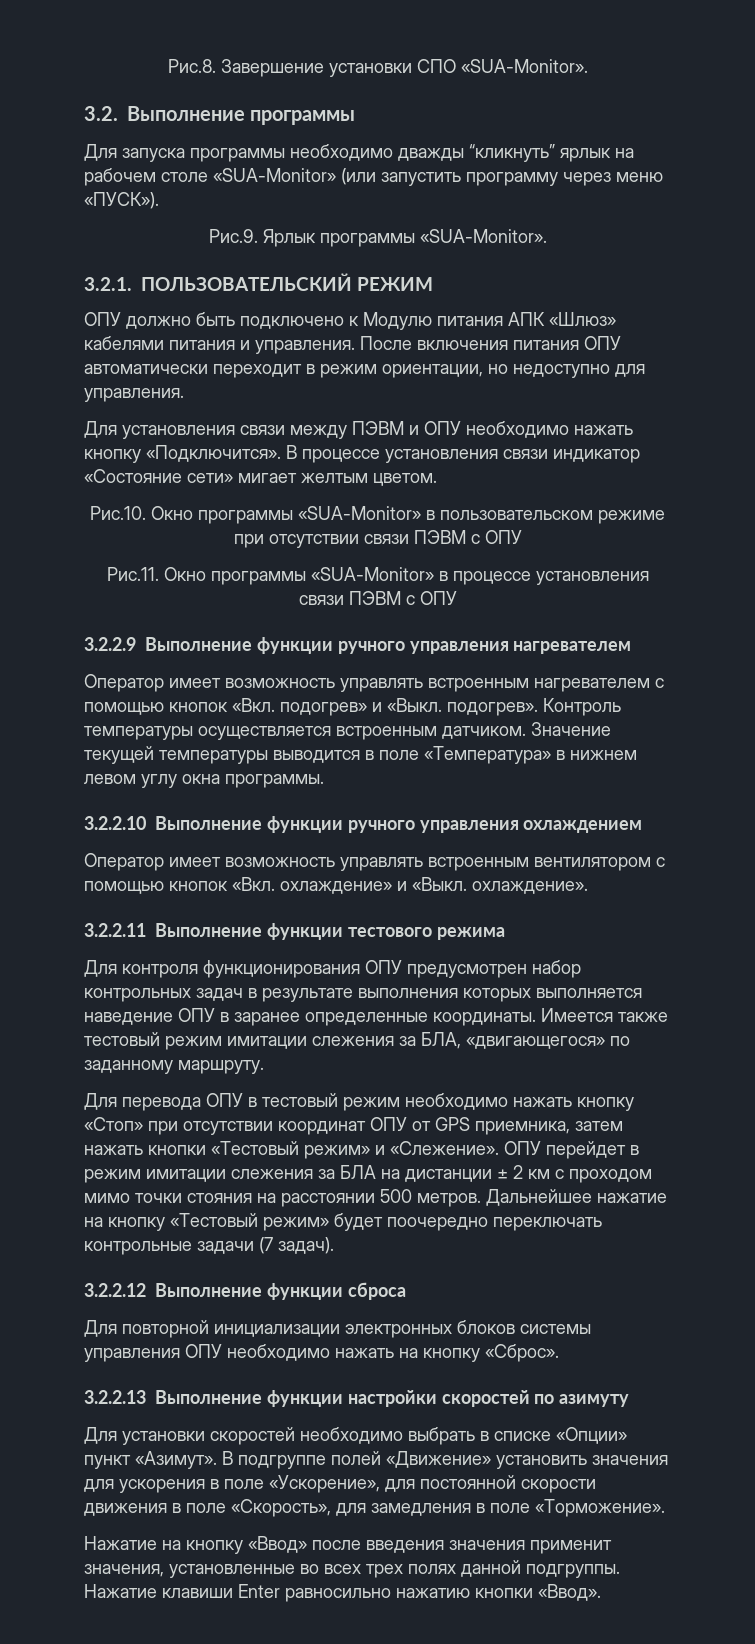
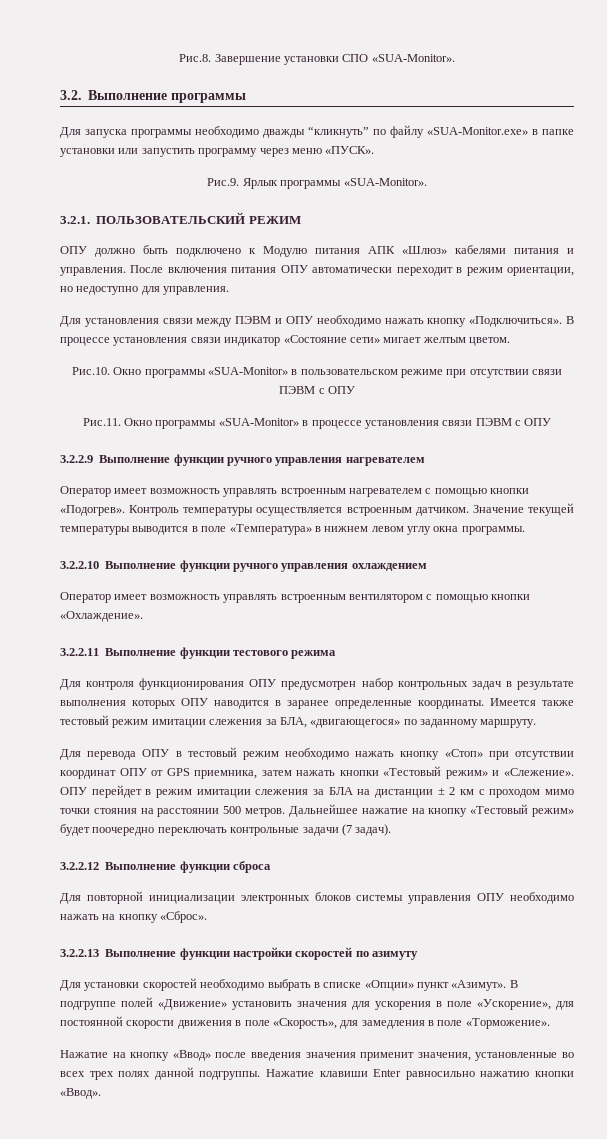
[560,148,634,162] [84,168,376,186] ярлык на рабочем столе «SUA-Monitor» (или -> [373,125,574,138] [60,148,139,157] по файлу «SUA-Monitor.exe» в папке установки или
[84,192,159,209] «ПУСК»). -> [325,146,375,154] «ПУСК».
[146,445,281,462] «Подключится». -> [469,316,563,327] «Подключиться».
[169,698,538,716] кнопок «Вкл. подогрев» и «Выкл. подогрев». -> [490,488,529,494] [60,505,125,516] кнопки «Подогрев».
[169,877,588,894] кнопок «Вкл. охлаждение» и «Выкл. охлаждение». -> [491,594,530,600] [60,611,143,622] кнопки «Охлаждение».
[536,988,642,998] [84,1008,215,1025] выполняется наведение ОПУ -> [181,698,269,709] ОПУ наводится

